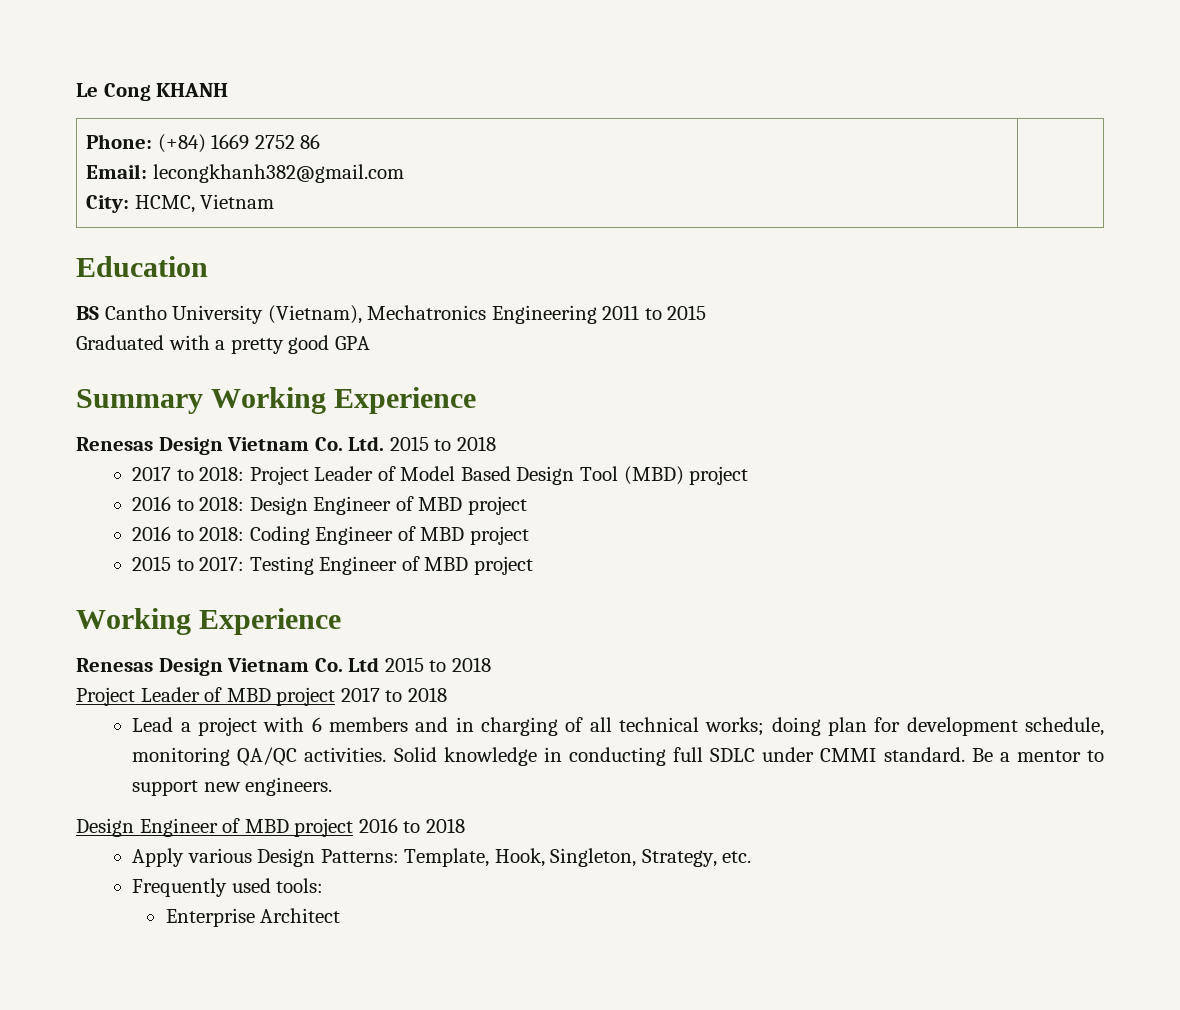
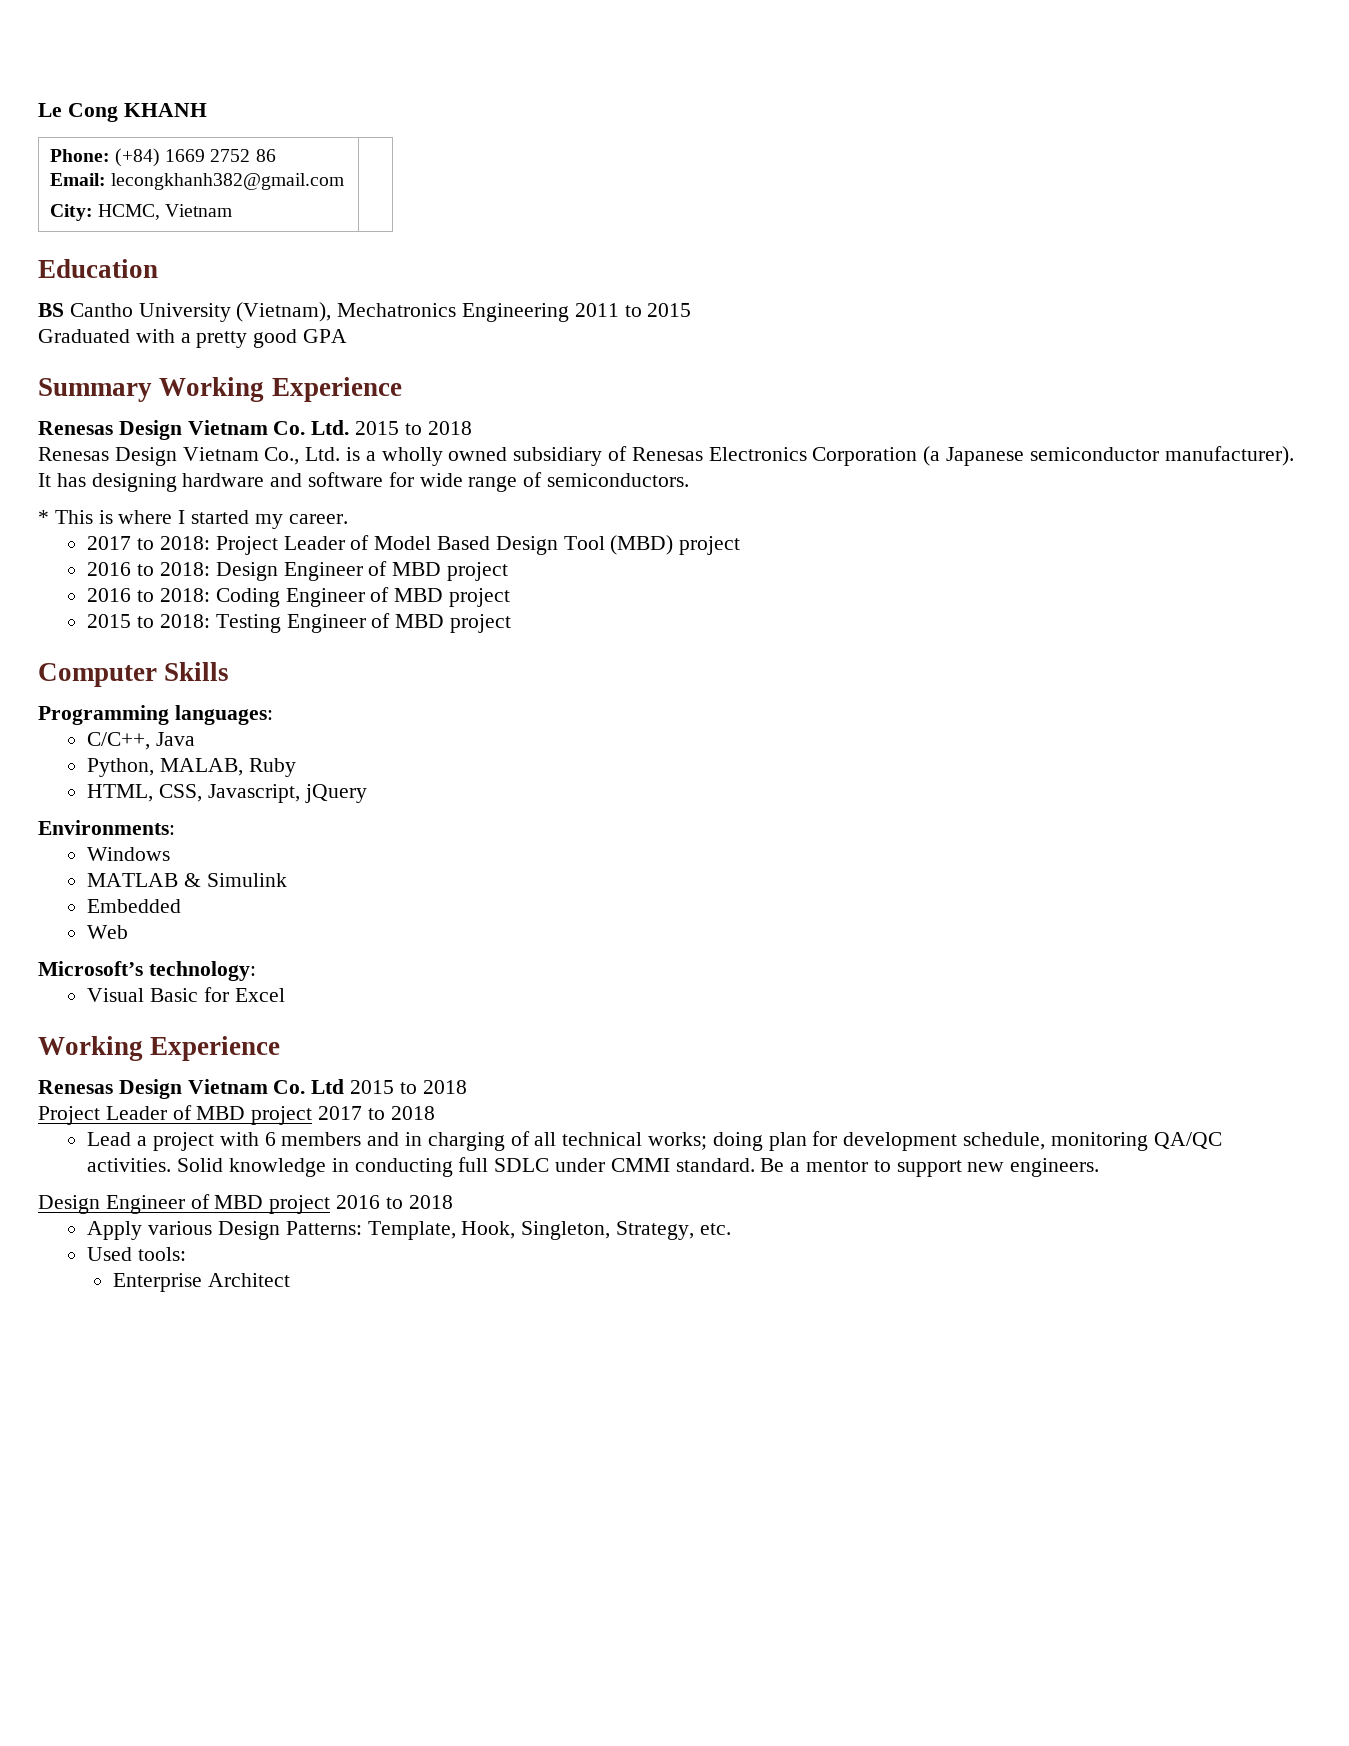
(496, 443) none -> [38,446,1294,466] [38,472,690,492] [38,510,348,529] // Renesas Design Vietnam Co., Ltd. is a wholly owned subsidiary of Renesas Electronics Corporation (a Japanese semiconductor manufacturer). It has designing hardware and software for wide range of semiconductors. // * This is where I started my career.
[199,556,245,571] 2017: -> [159,614,210,628] 2018:
(533, 565) none -> [38,662,230,687] [38,705,273,725] [87,732,196,750] [87,758,296,777] [87,784,367,803] [38,820,175,835] [87,847,171,861] [87,873,287,887] [87,899,182,913] [87,925,129,939] [38,961,256,981] [87,987,285,1002] // Computer Skills // Programming languages: // C/C++, Java // Python, MALAB, Ruby // HTML, CSS, Javascript, jQuery // Environments: // Windows // MATLAB & Simulink // Embedded // Web // Microsoft’s technology: // Visual Basic for Excel
[132,878,271,897] Frequently used -> [87,1247,133,1261] Used

